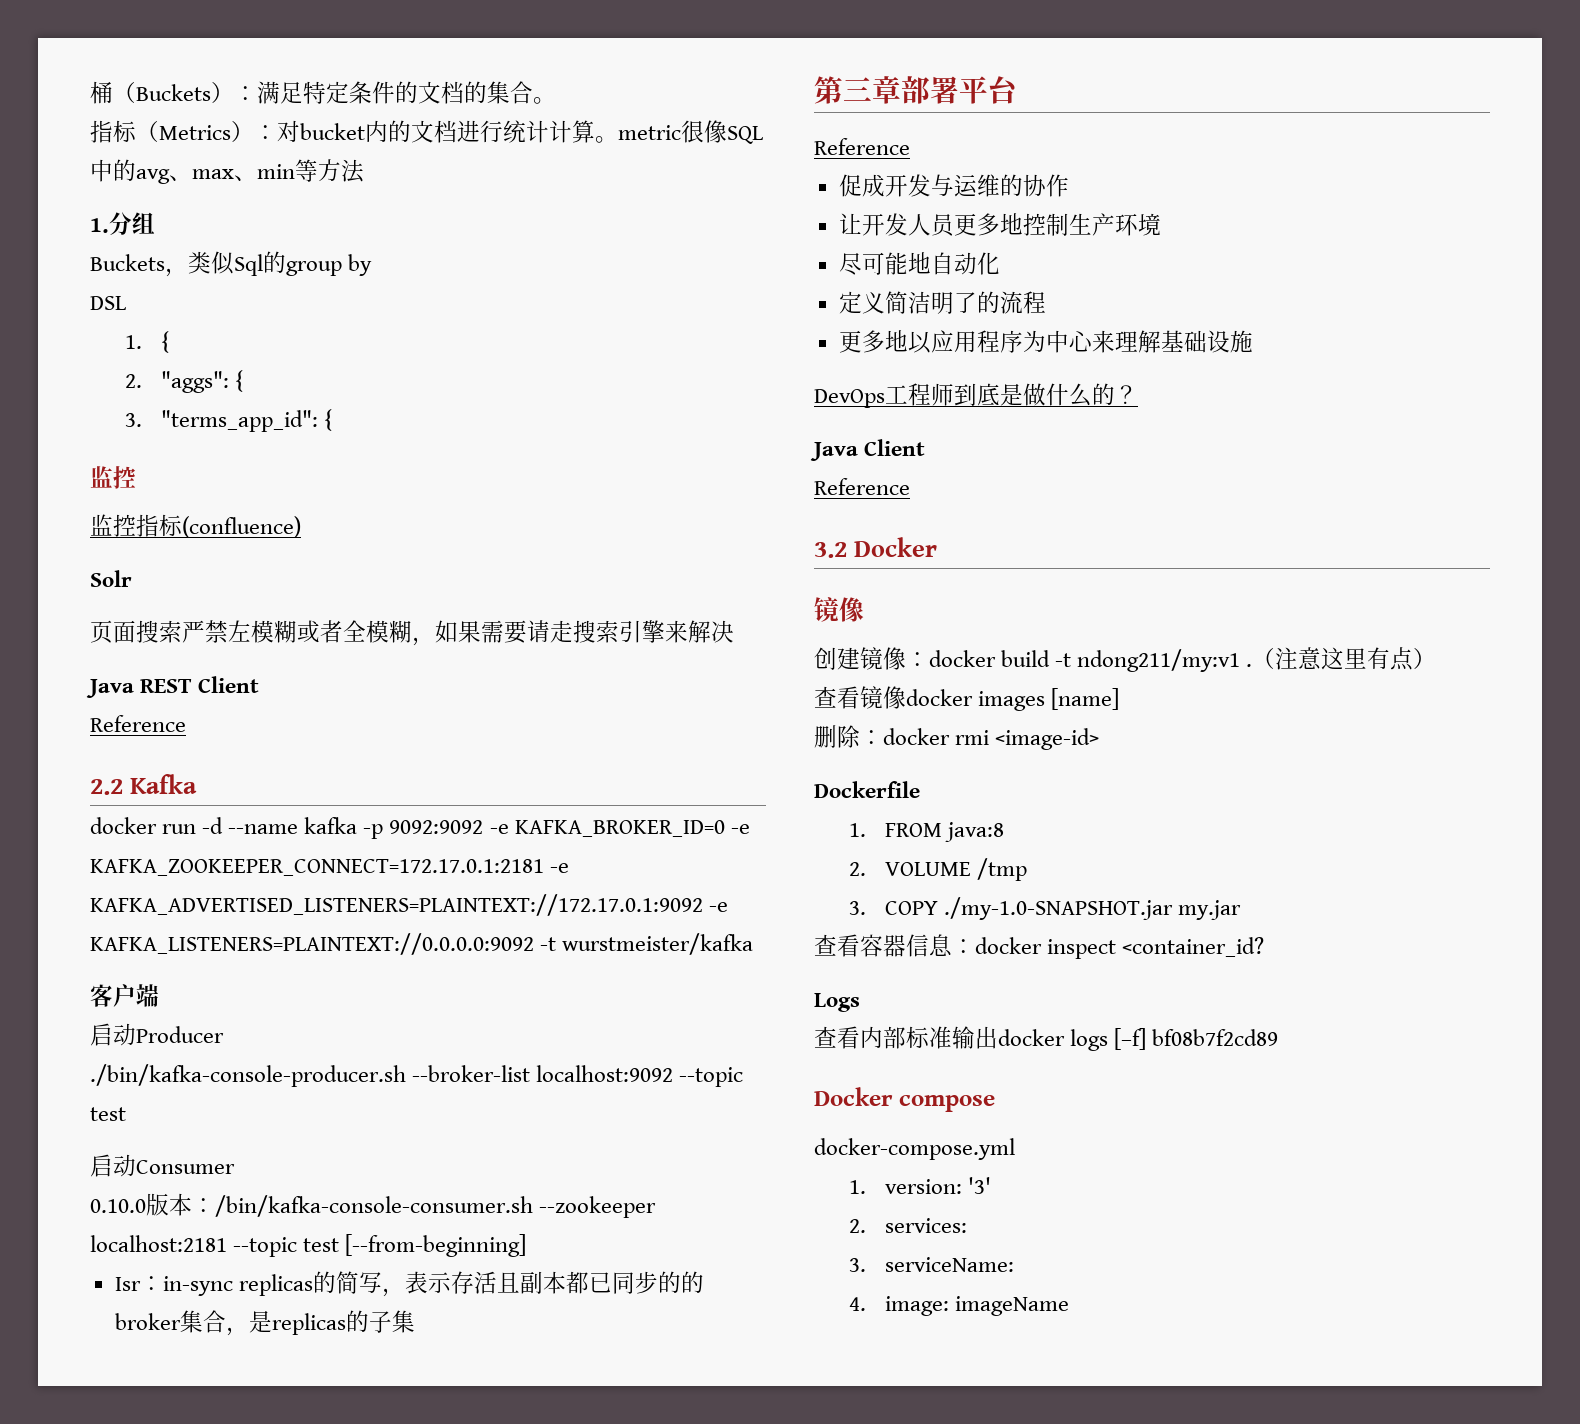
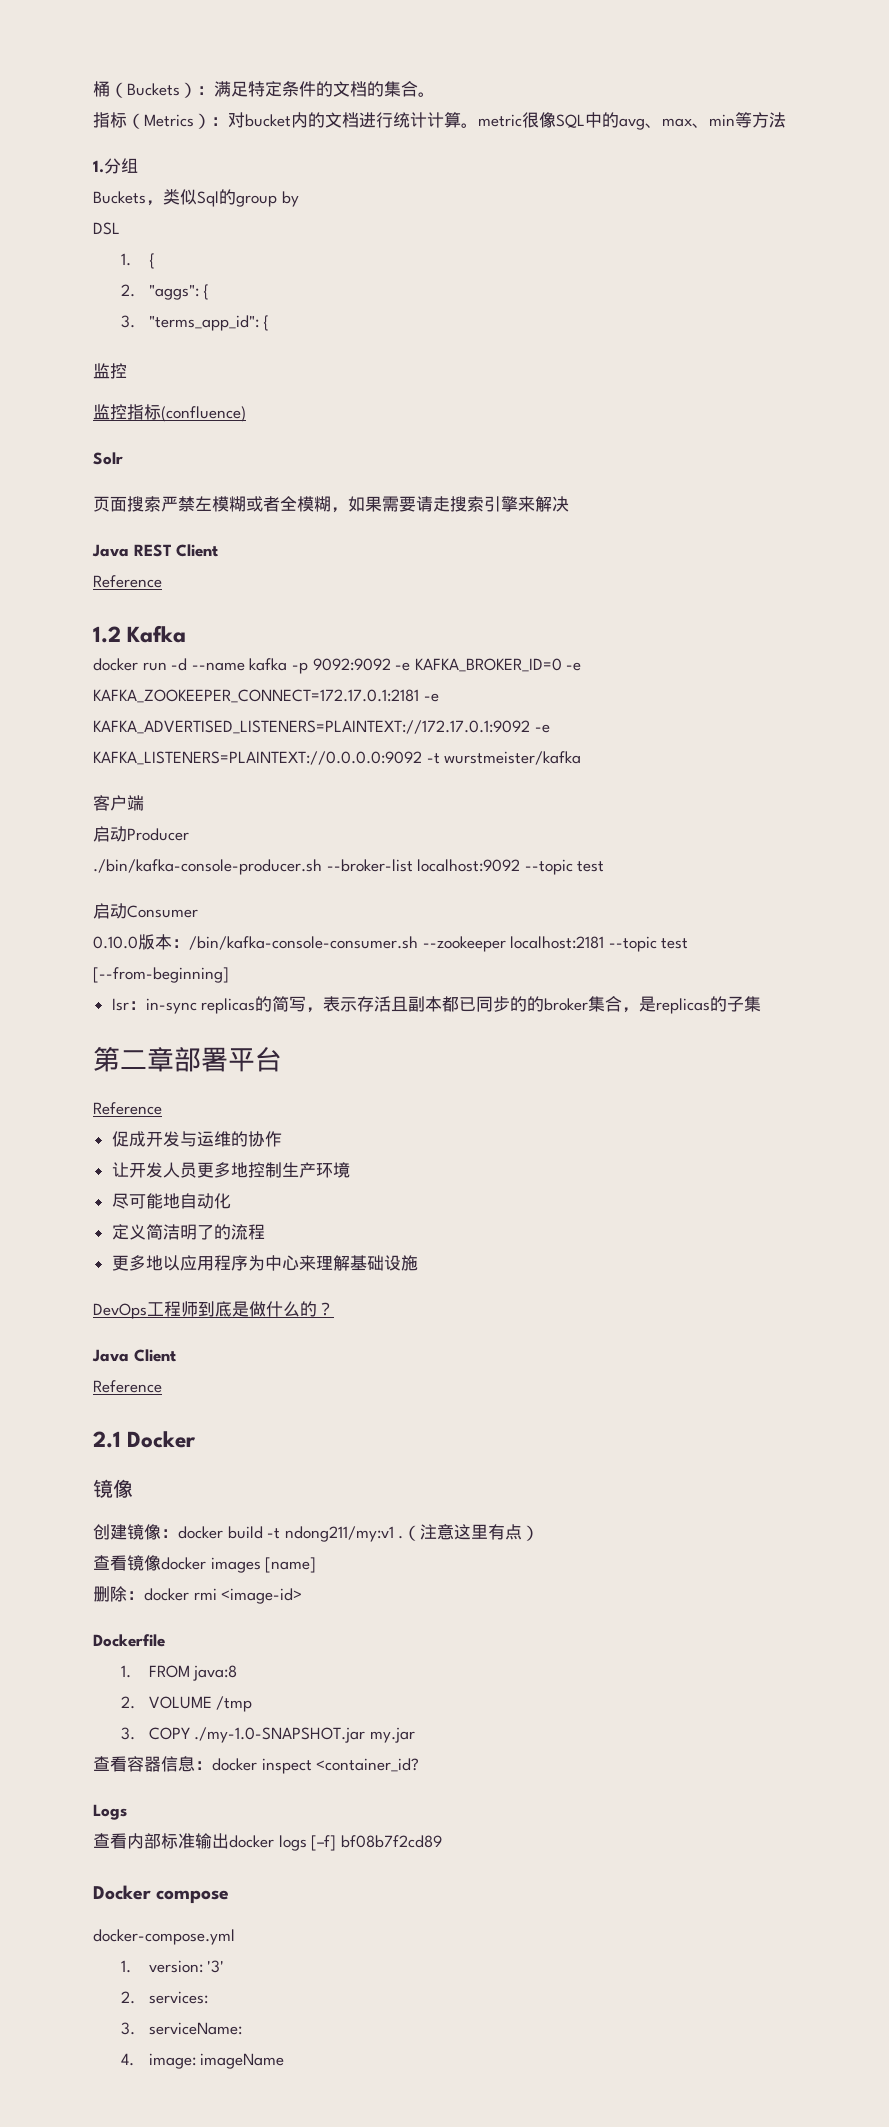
[90,779,123,795] 2.2 -> [93,626,121,643] 1.2
[843,77,872,101] 三 -> [120,1050,147,1069] 二
[814,542,847,558] 3.2 -> [93,1431,121,1448] 2.1

